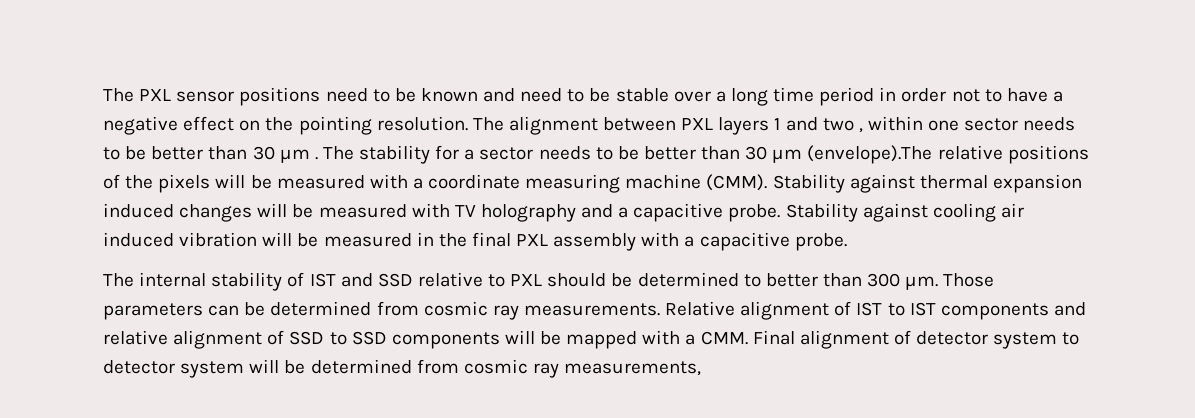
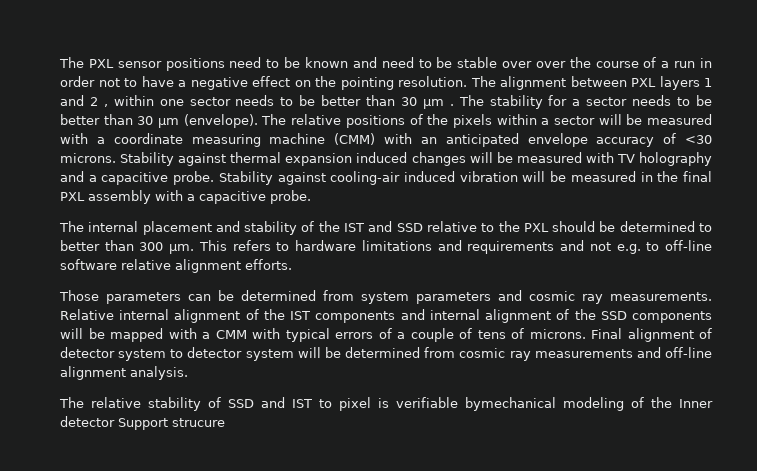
[715,87,875,106] a long time period -> [535,57,696,68] over the course of a run
[822,118,854,131] two -> [89,97,98,106] 2
[807,145,933,164] (envelope).The -> [183,114,287,128] (envelope). The
(211, 183) none -> [496,114,595,125] within a sector
[706,174,768,191] (CMM). -> [334,133,713,147] [60,153,116,163] (CMM) with an anticipated envelope accuracy of <30 microns.
[932,203,1024,222] cooling air -> [330,171,401,185] cooling-air
[211,272,305,291] stability of -> [142,221,340,235] placement and stability of the
(506, 280) none -> [498,221,520,232] the
(939, 283) none -> [198,240,712,254] [60,259,292,273] This refers to hardware limitations and requirements and not e.g. to off-line software relative alignment efforts. //
(419, 308) none -> [361,290,522,304] system parameters and
[740,301,905,320] alignment of IST to -> [119,309,285,323] internal alignment of the
[103,330,347,349] relative alignment of SSD to -> [429,309,596,323] internal alignment of the
[700,331,748,345] CMM. -> [215,328,586,342] CMM with typical errors of a couple of tens of microns.
[564,361,702,376] measurements, -> [534,347,712,358] [60,366,188,380] [59,397,713,411] [60,416,225,430] measurements and off-line alignment analysis. // The relative stability of SSD and IST to pixel is verifiable bymechanical modeling of the Inner detector Support strucure

